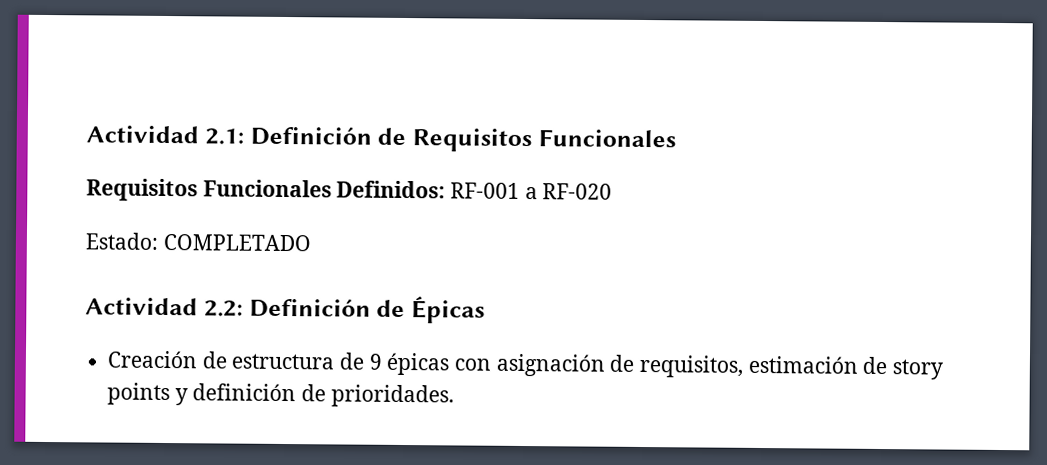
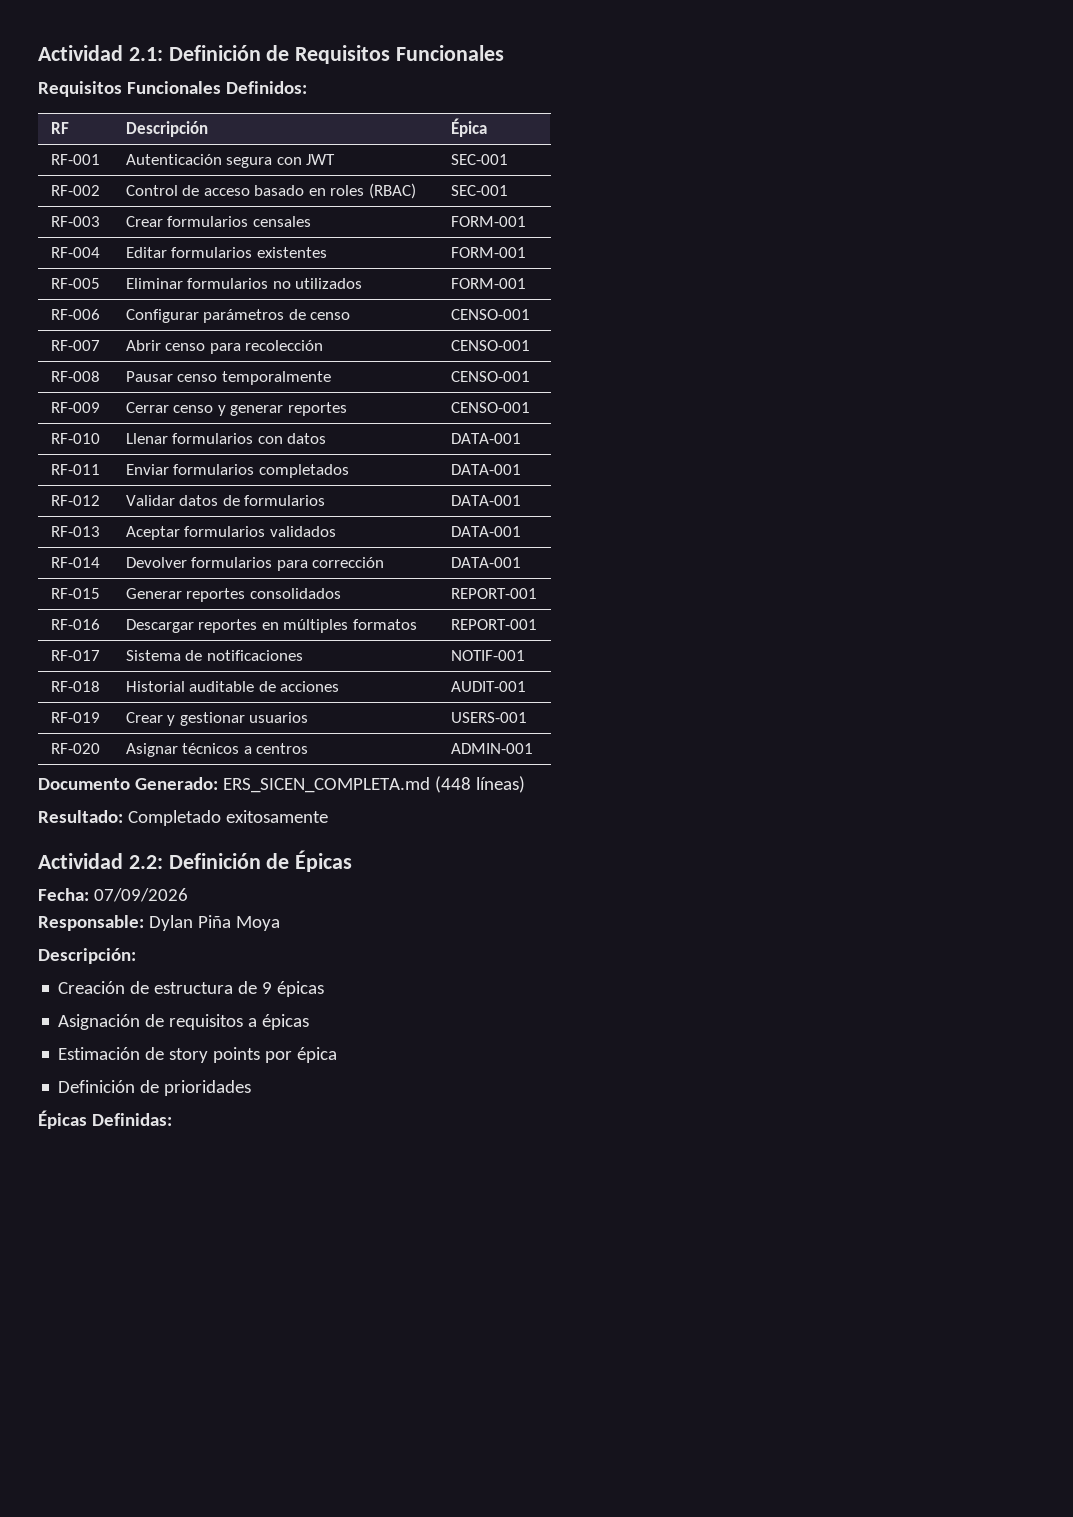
[450,182,613,200] [85,232,311,252] RF-001 a RF-020 // Estado: COMPLETADO -> [50,122,69,134] [125,121,208,137] [450,118,487,137] [50,154,100,165] [125,154,336,168] [450,154,508,165] [50,185,100,196] [125,183,416,199] [450,185,508,196] [50,216,100,227] [125,216,311,227] [450,216,526,227] [50,247,100,258] [125,247,327,258] [450,247,526,258] [50,278,100,289] [125,278,363,289] [450,278,526,289] [50,309,100,320] [125,309,351,323] [450,309,530,320] [50,340,100,351] [125,340,324,354] [450,340,530,351] [50,371,100,382] [125,371,331,385] [450,371,530,382] [50,402,100,413] [125,402,347,416] [450,402,530,413] [50,433,100,444] [125,433,327,444] [450,433,521,444] [50,464,100,475] [125,464,349,478] [450,464,521,475] [50,495,100,506] [125,495,326,506] [450,495,521,506] [50,526,100,537] [125,526,336,540] [450,526,521,537] [50,557,100,568] [125,557,385,571] [450,557,521,568] [50,588,100,599] [125,588,341,602] [450,588,537,599] [50,619,100,630] [125,619,417,633] [450,619,537,630] [50,650,100,661] [125,650,303,661] [450,650,525,661] [50,681,100,692] [125,681,340,692] [450,681,526,692] [50,712,100,723] [125,712,309,726] [450,712,527,723] [50,743,100,754] [125,743,309,757] [450,743,533,754] [38,776,525,793] [38,810,328,826] // RF | Descripción | Épica // RF-001 | Autenticación segura con JWT | SEC-001 // RF-002 | Control de acceso basado en roles (RBAC) | SEC-001 // RF-003 | Crear formularios censales | FORM-001 // RF-004 | Editar formularios existentes | FORM-001 // RF-005 | Eliminar formularios no utilizados | FORM-001 // RF-006 | Configurar parámetros de censo | CENSO-001 // RF-007 | Abrir censo para recolección | CENSO-001 // RF-008 | Pausar censo temporalmente | CENSO-001 // RF-009 | Cerrar censo y generar reportes | CENSO-001 // RF-010 | Llenar formularios con datos | DATA-001 // RF-011 | Enviar formularios completados | DATA-001 // RF-012 | Validar datos de formularios | DATA-001 // RF-013 | Aceptar formularios validados | DATA-001 // RF-014 | Devolver formularios para corrección | DATA-001 // RF-015 | Generar reportes consolidados | REPORT-001 // RF-016 | Descargar reportes en múltiples formatos | REPORT-001 // RF-017 | Sistema de notificaciones | NOTIF-001 // RF-018 | Historial auditable de acciones | AUDIT-001 // RF-019 | Crear y gestionar usuarios | USERS-001 // RF-020 | Asignar técnicos a centros | ADMIN-001 // Documento Generado: ERS_SICEN_COMPLETA.md (448 líneas) // Resultado: Completado exitosamente
(485, 310) none -> [38,888,188,902] [38,915,280,931] [38,948,136,964] // Fecha: 07/09/2026 // Responsable: Dylan Piña Moya // Descripción:
[454,353,944,380] [107,382,454,408] con asignación de requisitos, estimación de story points y definición de prioridades. -> [58,1014,310,1030] [58,1047,338,1063] [58,1080,252,1096] [38,1110,172,1129] // Asignación de requisitos a épicas // Estimación de story points por épica // Definición de prioridades // Épicas Definidas:

